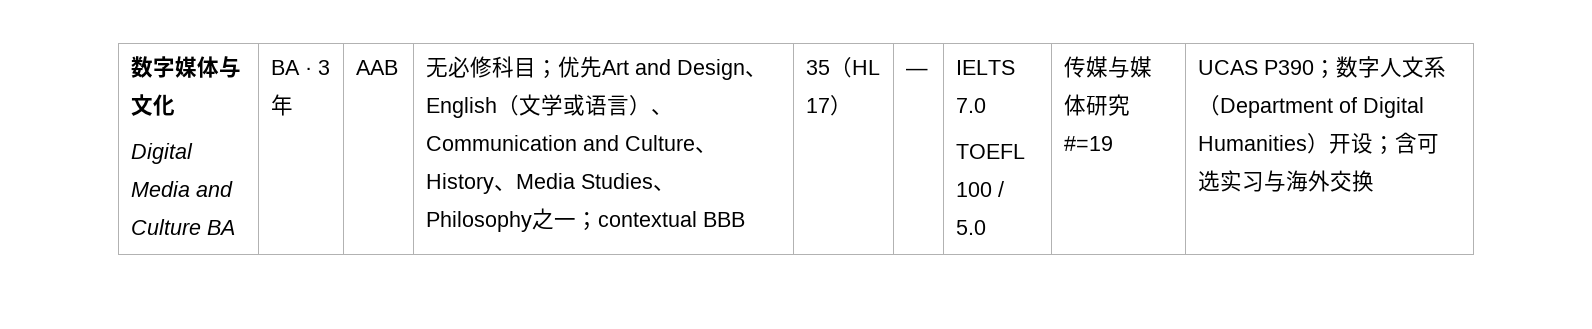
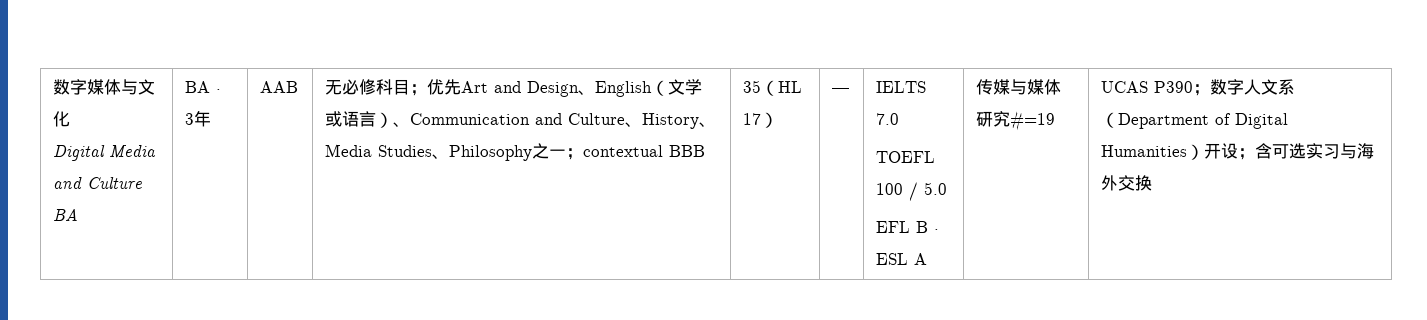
(987, 227) none -> [875,221,939,233] [875,253,927,265] // EFL B · ESL A

